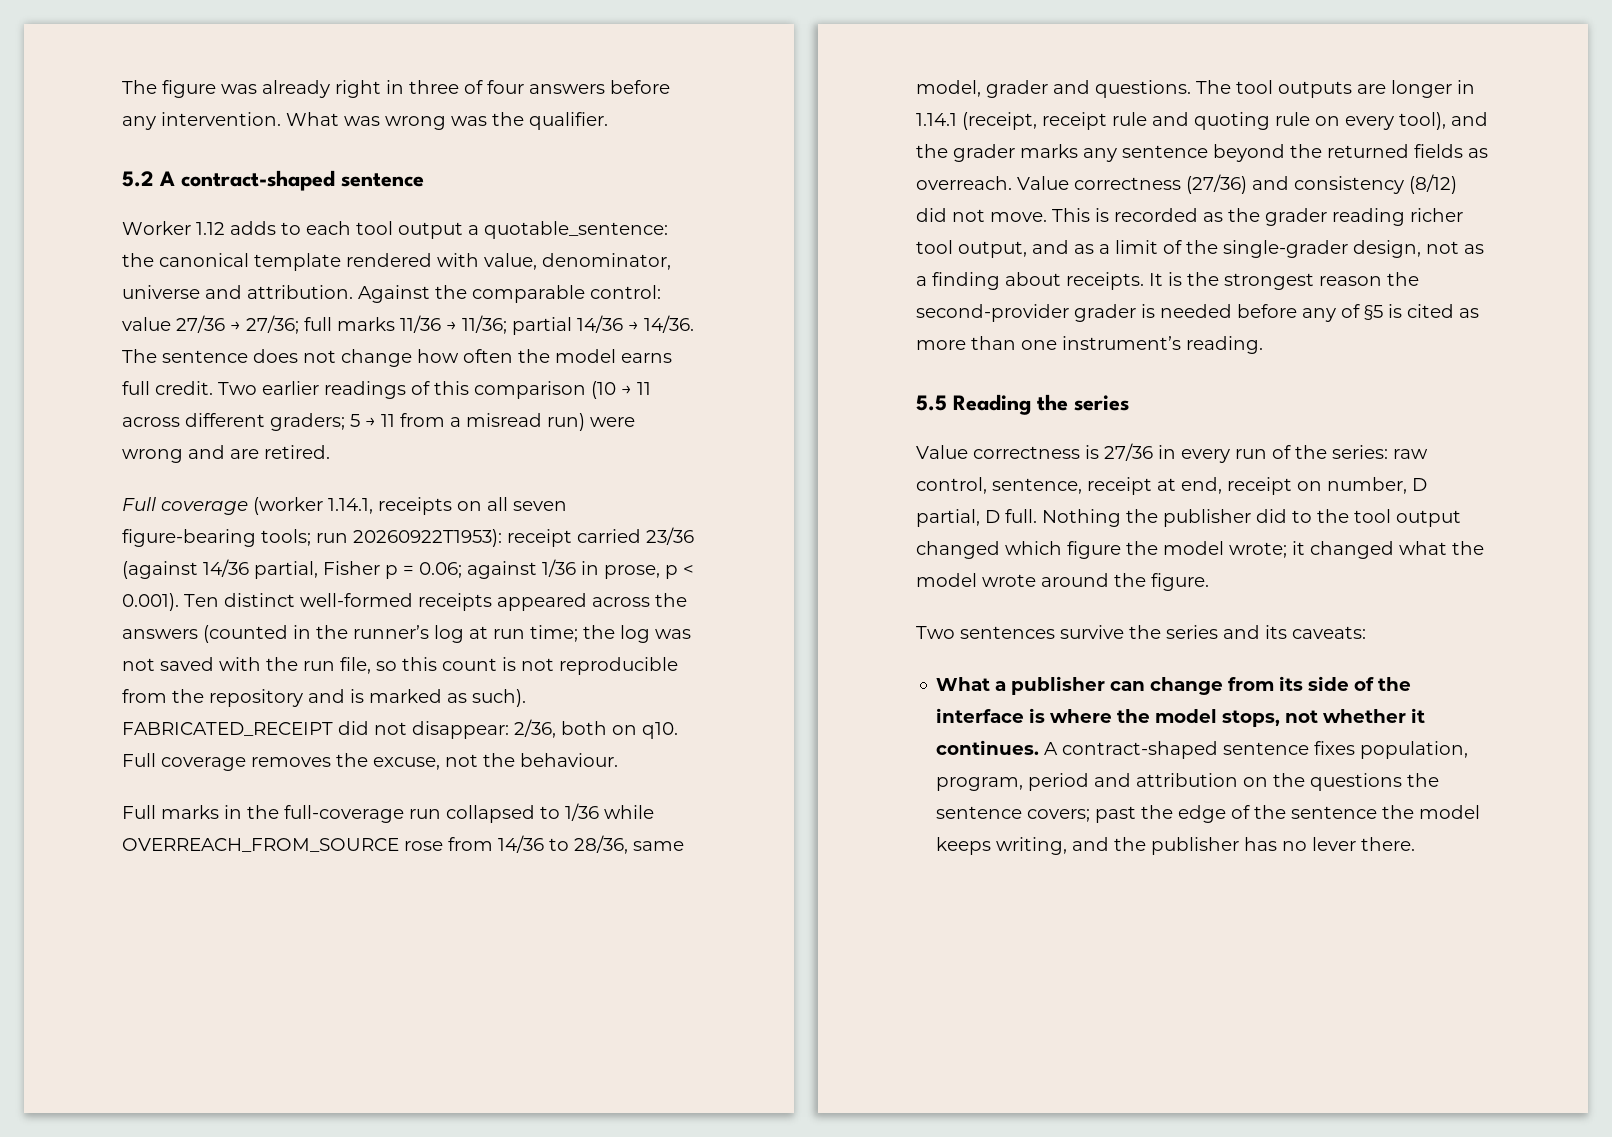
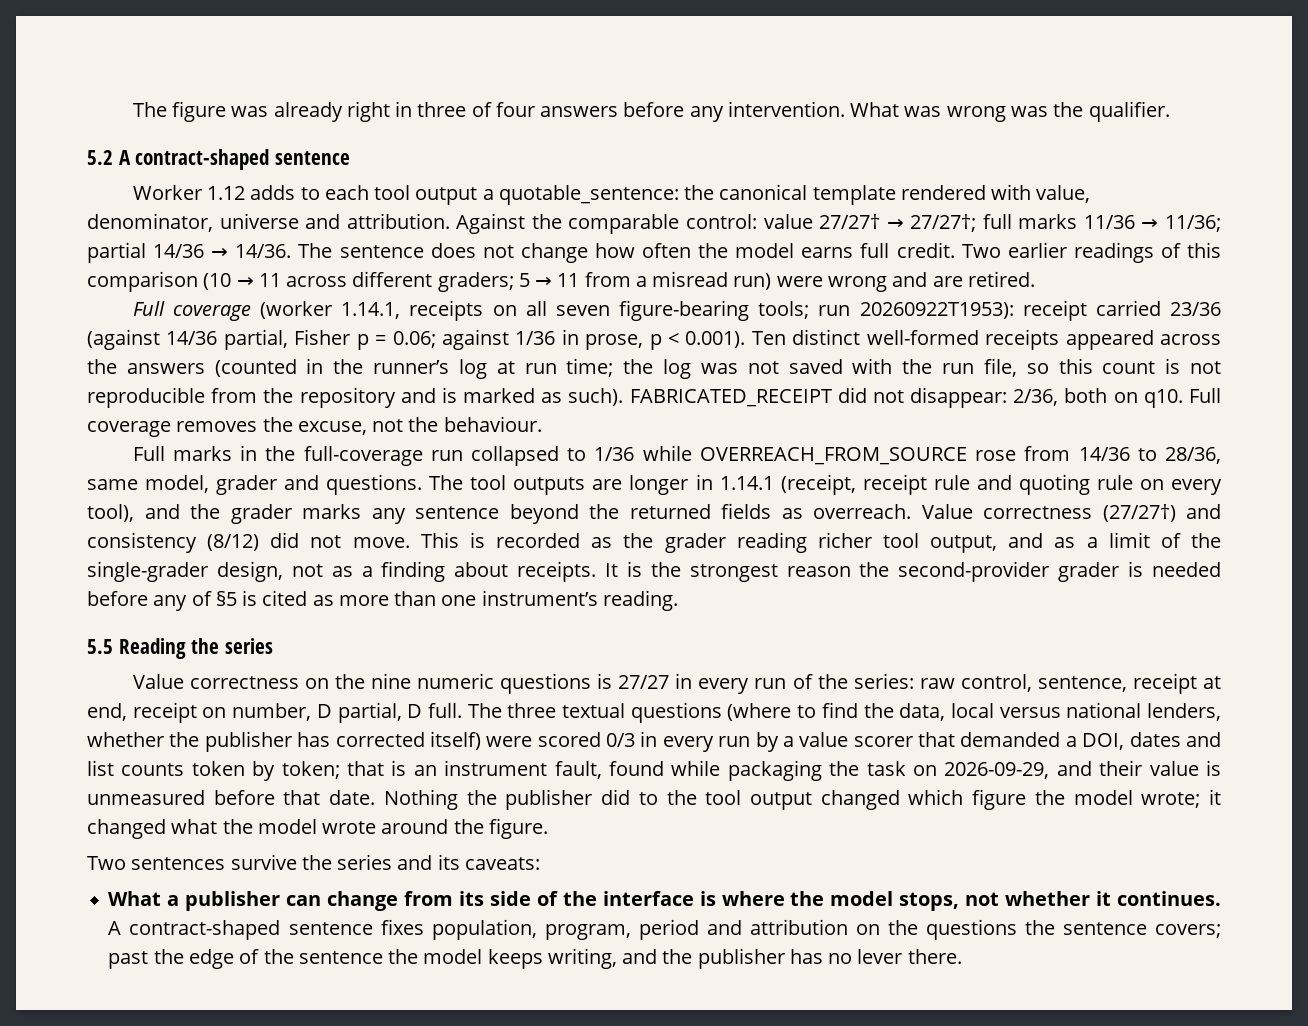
[176,315,299,334] 27/36 → 27/36; -> [819,214,977,232] 27/27† → 27/27†;
[1186,174,1247,194] (27/36) -> [1102,504,1176,522] (27/27†)
[1085,443,1153,461] is 27/36 -> [304,673,670,694] on the nine numeric questions is 27/27
(1037, 516) none -> [467,702,1222,723] [87,731,1221,752] [87,760,1221,781] [87,790,376,805] The three textual questions (where to find the data, local versus national lenders, whether the publisher has corrected itself) were scored 0/3 in every run by a value scorer that demanded a DOI, dates and list counts token by token; that is an instrument fault, found while packaging the task on 2026-09-29, and their value is unmeasured before that date.

